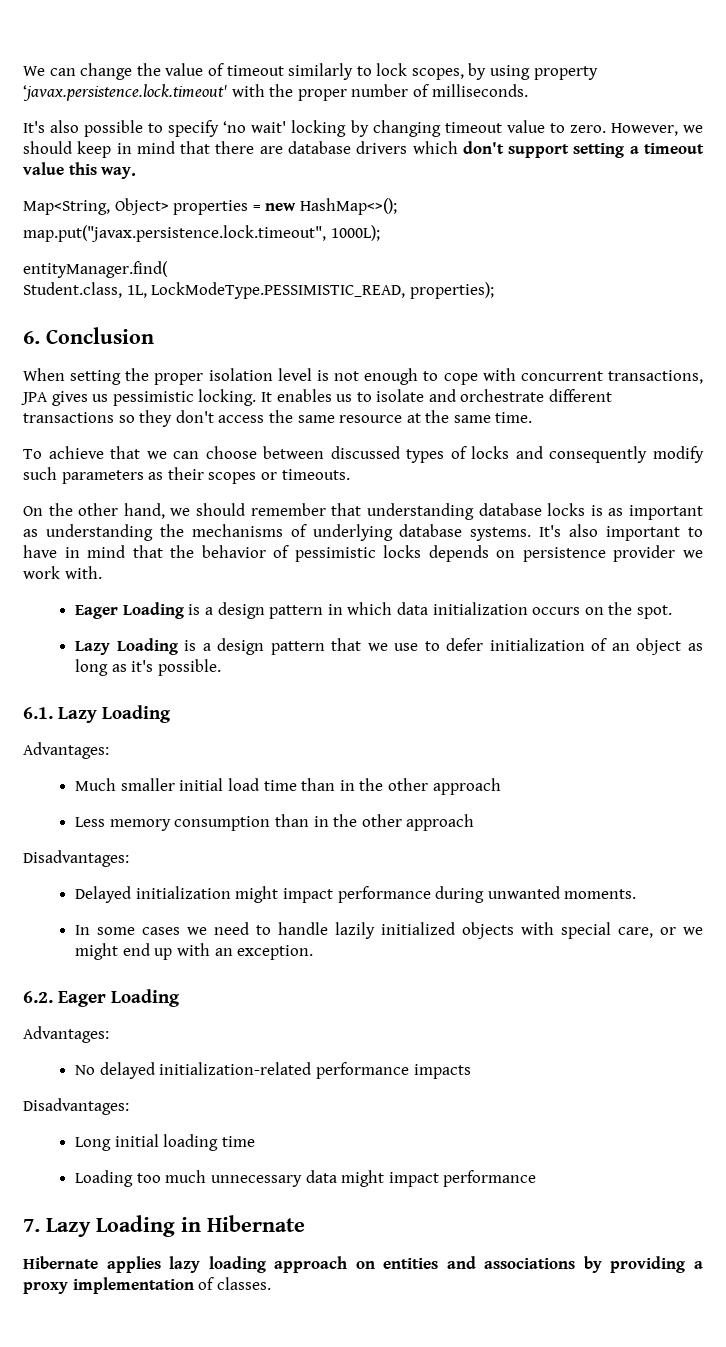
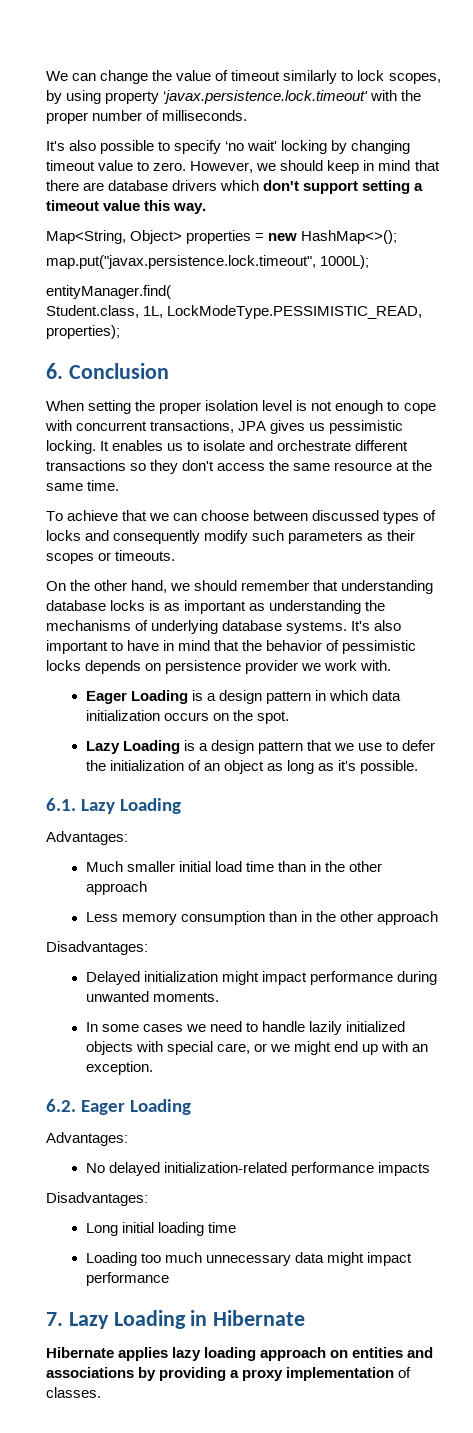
(484, 644) none -> [85,760,106,771] the

